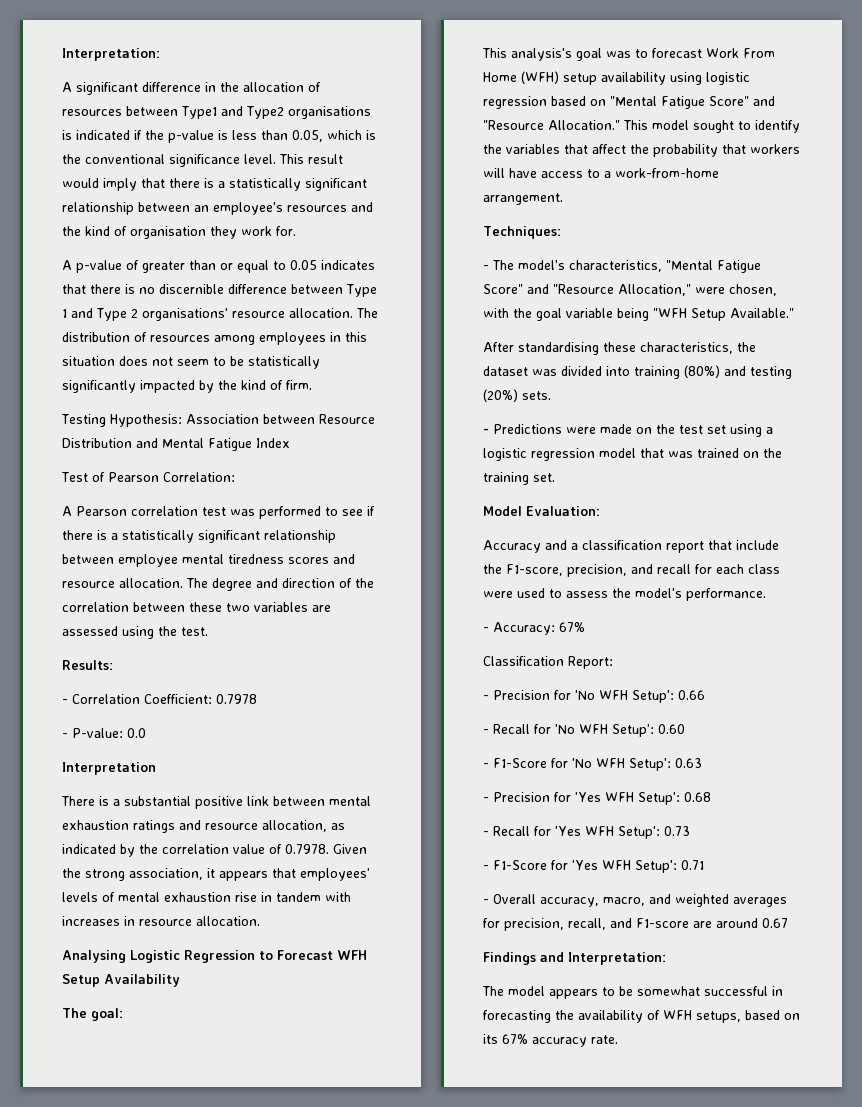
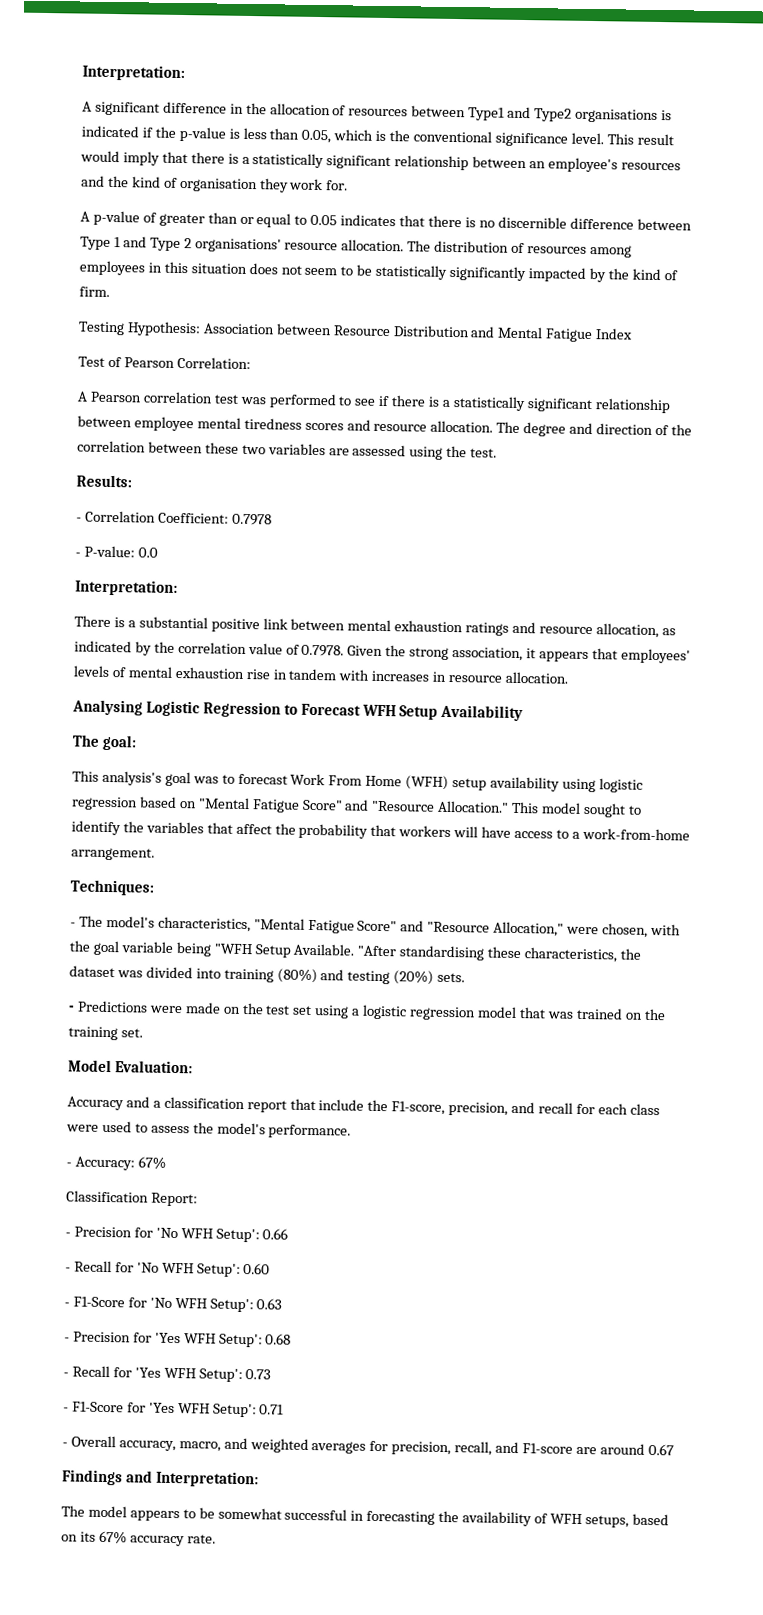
[62,762,156,775] Interpretation -> [75,579,178,596] Interpretation:
[730,308,794,318] [483,342,514,352] Available." // After -> [293,943,397,957] Available. "After

